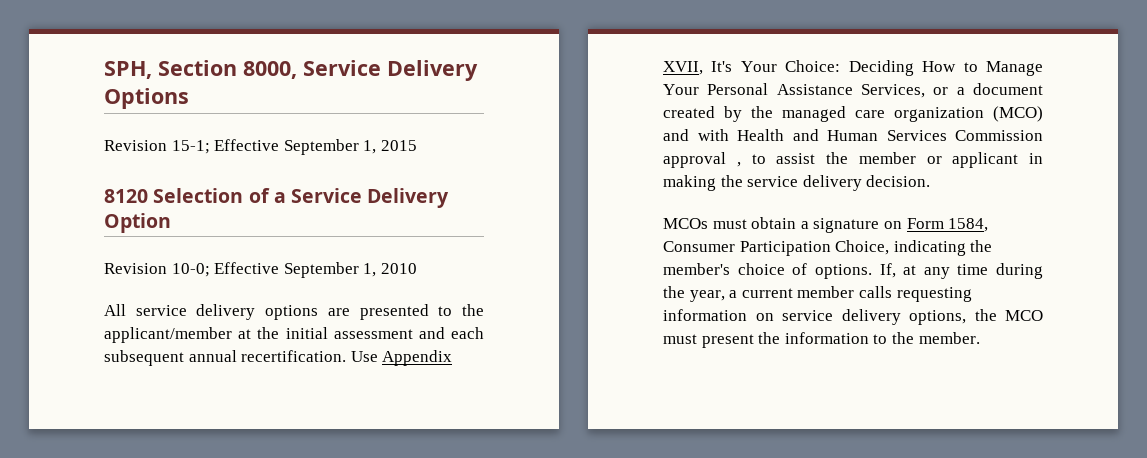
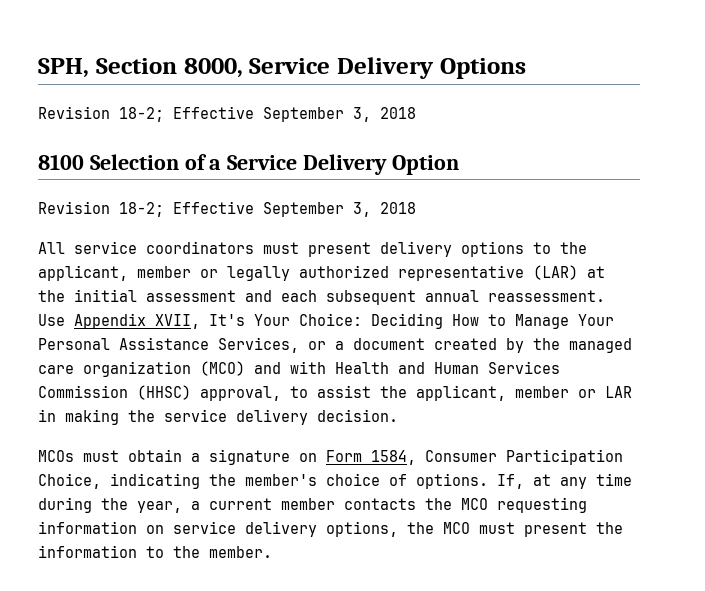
[171,139,417,155] [104,189,148,203] 15-1; Effective September 1, 2015 // 8120 -> [119,106,416,122] [38,154,84,170] 18-2; Effective September 3, 2018 // 8100
[171,262,417,278] 10-0; Effective September 1, 2010 -> [119,201,416,217] 18-2; Effective September 3, 2018
[196,304,485,320] [104,327,232,343] delivery options are presented to the applicant/member -> [146,241,587,257] [38,265,578,281] coordinators must present delivery options to the applicant, member or legally authorized representative (LAR)
[241,350,347,362] recertification. -> [488,290,605,302] reassessment.
[663,152,741,168] approval , -> [137,385,281,401] (HHSC) approval,
[858,152,1019,168] member or applicant -> [416,385,632,401] applicant, member or LAR
[858,286,892,298] calls -> [344,498,488,510] contacts the MCO

